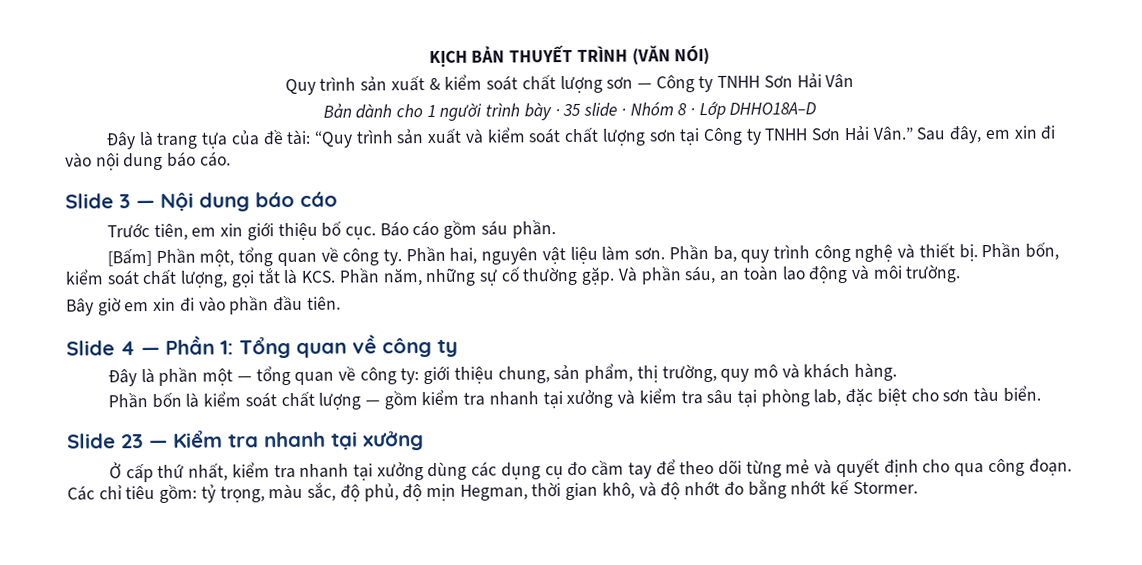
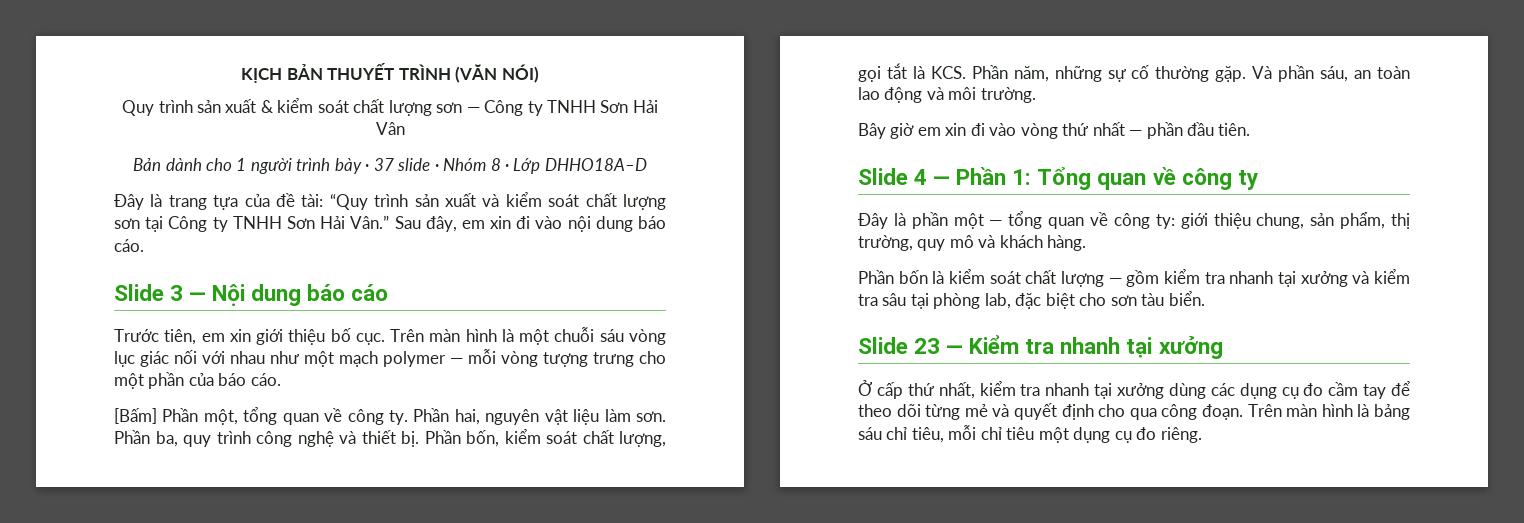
[562,103,582,117] 35 -> [373,158,394,171] 37
[379,220,556,239] Báo cáo gồm sáu phần. -> [390,327,666,345] [114,349,666,367] [114,372,281,389] Trên màn hình là một chuỗi sáu vòng lục giác nối với nhau như một mạch polymer — mỗi vòng tượng trưng cho một phần của báo cáo.
(226, 304) none -> [1020,122,1143,139] vòng thứ nhất —
[67,479,918,503] Các chỉ tiêu gồm: tỷ trọng, màu sắc, độ phủ, độ mịn Hegman, thời gian khô, và độ nhớt đo bằng nhớt kế Stormer. -> [1247,404,1410,420] [858,425,1202,443] Trên màn hình là bảng sáu chỉ tiêu, mỗi chỉ tiêu một dụng cụ đo riêng.

